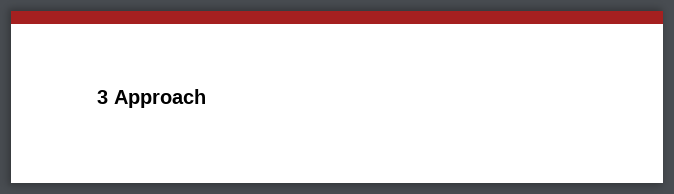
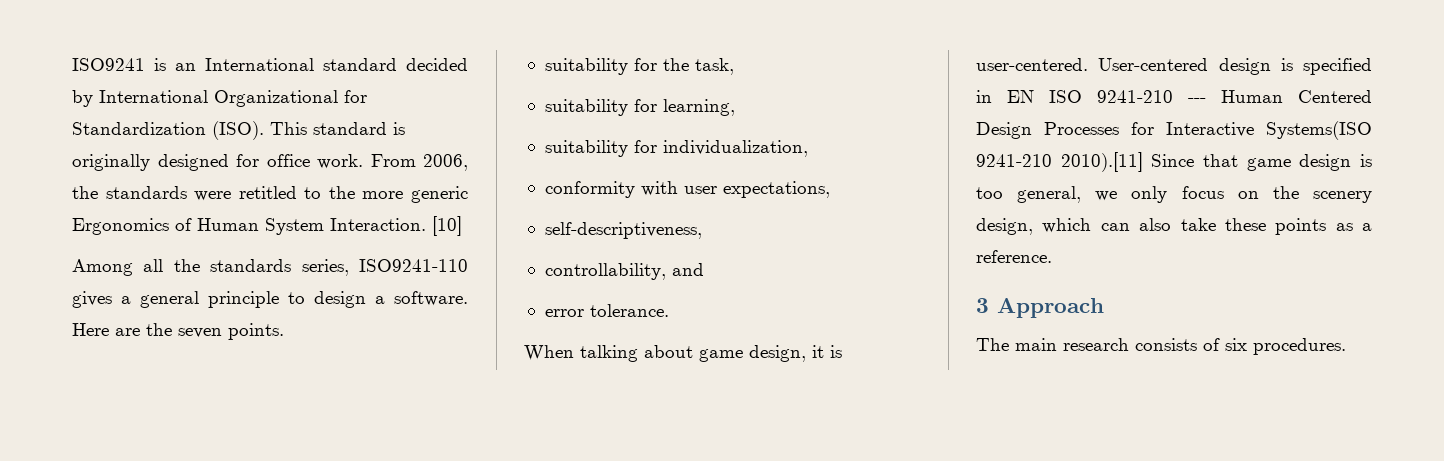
[97,89,206,108] 3 Approach -> [72,58,468,71] [72,90,367,107] [72,121,405,140] [72,154,468,171] [72,186,468,203] [72,216,462,236] [72,259,468,276] [72,291,468,308] [72,323,284,340] [544,58,734,75] [544,99,735,116] [544,140,808,157] [544,181,830,198] [544,222,702,239] [544,263,704,280] [544,304,669,317] [524,345,842,362] [976,58,1372,75] [976,90,1372,103] [976,121,1372,140] [976,152,1372,172] [976,186,1372,203] [976,218,1372,235] [976,250,1052,263] [976,298,1104,318] [976,338,1346,355] ISO9241 is an International standard decided by International Organizational for Standardization (ISO). This standard is originally designed for office work. From 2006, the standards were retitled to the more generic Ergonomics of Human System Interaction. [10] // Among all the standards series, ISO9241-110 gives a general principle to design a software. Here are the seven points. // suitability for the task, // suitability for learning, // suitability for individualization, // conformity with user expectations, // self-descriptiveness, // controllability, and // error tolerance. // When talking about game design, it is user-centered. User-centered design is specified in EN ISO 9241-210 --- Human Centered Design Processes for Interactive Systems(ISO 9241-210 2010).[11] Since that game design is too general, we only focus on the scenery design, which can also take these points as a reference. // 3 Approach // The main research consists of six procedures.

